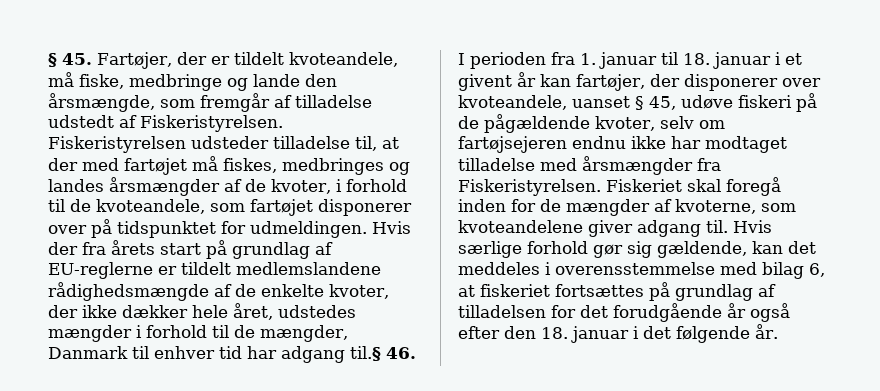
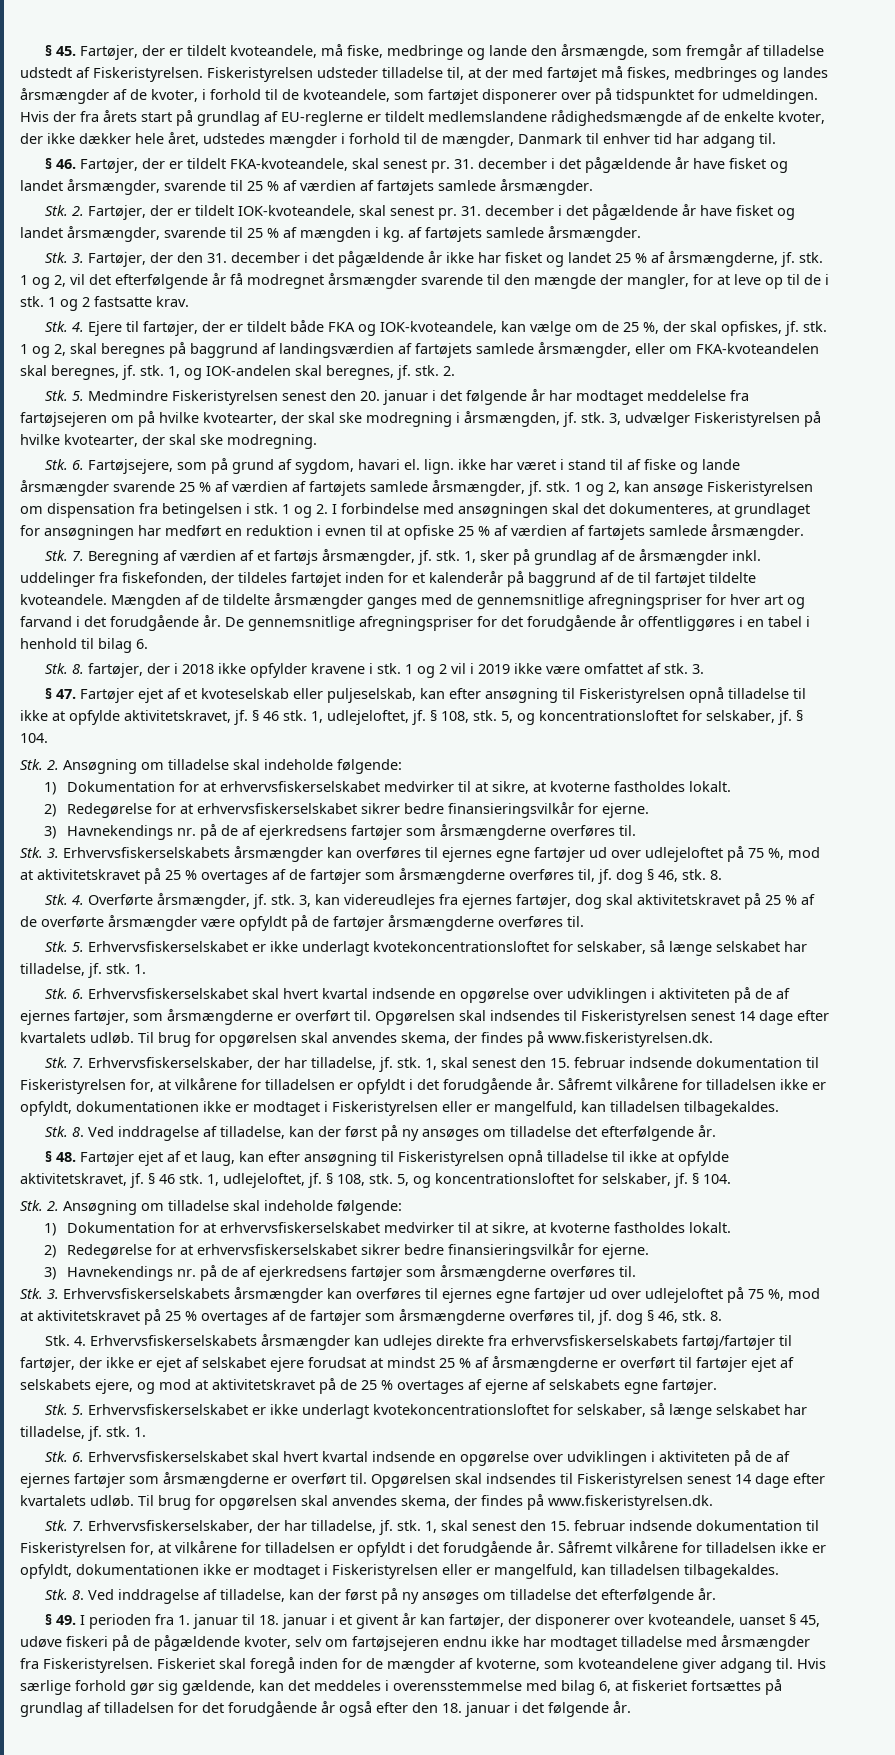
[350,346,416,361] til.§ 46. -> [759,133,776,144] [44,157,788,173] [20,179,593,195] [44,204,795,220] [20,226,641,242] [44,251,823,267] [20,273,829,289] [20,296,189,311] [44,320,827,336] [20,342,819,358] [20,365,455,380] [44,389,749,405] [20,411,821,427] [20,434,317,449] [44,458,740,474] [20,480,813,496] [20,503,810,518] [20,524,804,540] [44,549,761,565] [20,571,756,587] [20,593,805,609] [20,615,810,631] [20,638,148,653] [44,663,704,678] [44,687,806,703] [20,710,803,725] [20,733,48,743] [20,759,402,774] [43,781,732,795] [43,802,650,818] [43,824,637,840] [20,846,820,862] [20,868,722,884] [44,893,815,909] [20,915,584,931] [44,940,807,956] [20,963,146,978] [44,987,790,1003] [20,1009,829,1025] [20,1031,713,1047] [44,1057,819,1072] [20,1078,826,1094] [20,1101,779,1116] [44,1125,716,1141] [44,1150,729,1166] [20,1173,731,1188] [20,1200,402,1215] [43,1222,732,1236] [43,1243,650,1259] [43,1265,637,1281] [20,1287,820,1303] [20,1309,722,1325] [44,1334,792,1350] [20,1356,794,1372] [20,1378,717,1394] [44,1403,807,1419] [20,1426,146,1441] [44,1450,790,1466] [20,1472,825,1488] [20,1494,713,1510] [44,1520,819,1535] [20,1541,826,1557] [20,1564,779,1579] [44,1588,716,1604] [44,1614,76,1625] til. // § 46. Fartøjer, der er tildelt FKA-kvoteandele, skal senest pr. 31. december i det pågældende år have fisket og landet årsmængder, svarende til 25 % af værdien af fartøjets samlede årsmængder. // Stk. 2. Fartøjer, der er tildelt IOK-kvoteandele, skal senest pr. 31. december i det pågældende år have fisket og landet årsmængder, svarende til 25 % af mængden i kg. af fartøjets samlede årsmængder. // Stk. 3. Fartøjer, der den 31. december i det pågældende år ikke har fisket og landet 25 % af årsmængderne, jf. stk. 1 og 2, vil det efterfølgende år få modregnet årsmængder svarende til den mængde der mangler, for at leve op til de i stk. 1 og 2 fastsatte krav. // Stk. 4. Ejere til fartøjer, der er tildelt både FKA og IOK-kvoteandele, kan vælge om de 25 %, der skal opfiskes, jf. stk. 1 og 2, skal beregnes på baggrund af landingsværdien af fartøjets samlede årsmængder, eller om FKA-kvoteandelen skal beregnes, jf. stk. 1, og IOK-andelen skal beregnes, jf. stk. 2. // Stk. 5. Medmindre Fiskeristyrelsen senest den 20. januar i det følgende år har modtaget meddelelse fra fartøjsejeren om på hvilke kvotearter, der skal ske modregning i årsmængden, jf. stk. 3, udvælger Fiskeristyrelsen på hvilke kvotearter, der skal ske modregning. // Stk. 6. Fartøjsejere, som på grund af sygdom, havari el. lign. ikke har været i stand til af fiske og lande årsmængder svarende 25 % af værdien af fartøjets samlede årsmængder, jf. stk. 1 og 2, kan ansøge Fiskeristyrelsen om dispensation fra betingelsen i stk. 1 og 2. I forbindelse med ansøgningen skal det dokumenteres, at grundlaget for ansøgningen har medført en reduktion i evnen til at opfiske 25 % af værdien af fartøjets samlede årsmængder. // Stk. 7. Beregning af værdien af et fartøjs årsmængder, jf. stk. 1, sker på grundlag af de årsmængder inkl. uddelinger fra fiskefonden, der tildeles fartøjet inden for et kalenderår på baggrund af de til fartøjet tildelte kvoteandele. Mængden af de tildelte årsmængder ganges med de gennemsnitlige afregningspriser for hver art og farvand i det forudgående år. De gennemsnitlige afregningspriser for det forudgående år offentliggøres i en tabel i henhold til bilag 6. // Stk. 8. fartøjer, der i 2018 ikke opfylder kravene i stk. 1 og 2 vil i 2019 ikke være omfattet af stk. 3. // § 47. Fartøjer ejet af et kvoteselskab eller puljeselskab, kan efter ansøgning til Fiskeristyrelsen opnå tilladelse til ikke at opfylde aktivitetskravet, jf. § 46 stk. 1, udlejeloftet, jf. § 108, stk. 5, og koncentrationsloftet for selskaber, jf. § 104. // Stk. 2. Ansøgning om tilladelse skal indeholde følgende: // 1) Dokumentation for at erhvervsfiskerselskabet medvirker til at sikre, at kvoterne fastholdes lokalt. // 2) Redegørelse for at erhvervsfiskerselskabet sikrer bedre finansieringsvilkår for ejerne. // 3) Havnekendings nr. på de af ejerkredsens fartøjer som årsmængderne overføres til. // Stk. 3. Erhvervsfiskerselskabets årsmængder kan overføres til ejernes egne fartøjer ud over udlejeloftet på 75 %, mod at aktivitetskravet på 25 % overtages af de fartøjer som årsmængderne overføres til, jf. dog § 46, stk. 8. // Stk. 4. Overførte årsmængder, jf. stk. 3, kan videreudlejes fra ejernes fartøjer, dog skal aktivitetskravet på 25 % af de overførte årsmængder være opfyldt på de fartøjer årsmængderne overføres til. // Stk. 5. Erhvervsfiskerselskabet er ikke underlagt kvotekoncentrationsloftet for selskaber, så længe selskabet har tilladelse, jf. stk. 1. // Stk. 6. Erhvervsfiskerselskabet skal hvert kvartal indsende en opgørelse over udviklingen i aktiviteten på de af ejernes fartøjer, som årsmængderne er overført til. Opgørelsen skal indsendes til Fiskeristyrelsen senest 14 dage efter kvartalets udløb. Til brug for opgørelsen skal anvendes skema, der findes på www.fiskeristyrelsen.dk. // Stk. 7. Erhvervsfiskerselskaber, der har tilladelse, jf. stk. 1, skal senest den 15. februar indsende dokumentation til Fiskeristyrelsen for, at vilkårene for tilladelsen er opfyldt i det forudgående år. Såfremt vilkårene for tilladelsen ikke er opfyldt, dokumentationen ikke er modtaget i Fiskeristyrelsen eller er mangelfuld, kan tilladelsen tilbagekaldes. // Stk. 8. Ved inddragelse af tilladelse, kan der først på ny ansøges om tilladelse det efterfølgende år. // § 48. Fartøjer ejet af et laug, kan efter ansøgning til Fiskeristyrelsen opnå tilladelse til ikke at opfylde aktivitetskravet, jf. § 46 stk. 1, udlejeloftet, jf. § 108, stk. 5, og koncentrationsloftet for selskaber, jf. § 104. // Stk. 2. Ansøgning om tilladelse skal indeholde følgende: // 1) Dokumentation for at erhvervsfiskerselskabet medvirker til at sikre, at kvoterne fastholdes lokalt. // 2) Redegørelse for at erhvervsfiskerselskabet sikrer bedre finansieringsvilkår for ejerne. // 3) Havnekendings nr. på de af ejerkredsens fartøjer som årsmængderne overføres til. // Stk. 3. Erhvervsfiskerselskabets årsmængder kan overføres til ejernes egne fartøjer ud over udlejeloftet på 75 %, mod at aktivitetskravet på 25 % overtages af de fartøjer som årsmængderne overføres til, jf. dog § 46, stk. 8. // Stk. 4. Erhvervsfiskerselskabets årsmængder kan udlejes direkte fra erhvervsfiskerselskabets fartøj/fartøjer til fartøjer, der ikke er ejet af selskabet ejere forudsat at mindst 25 % af årsmængderne er overført til fartøjer ejet af selskabets ejere, og mod at aktivitetskravet på de 25 % overtages af ejerne af selskabets egne fartøjer. // Stk. 5. Erhvervsfiskerselskabet er ikke underlagt kvotekoncentrationsloftet for selskaber, så længe selskabet har tilladelse, jf. stk. 1. // Stk. 6. Erhvervsfiskerselskabet skal hvert kvartal indsende en opgørelse over udviklingen i aktiviteten på de af ejernes fartøjer som årsmængderne er overført til. Opgørelsen skal indsendes til Fiskeristyrelsen senest 14 dage efter kvartalets udløb. Til brug for opgørelsen skal anvendes skema, der findes på www.fiskeristyrelsen.dk. // Stk. 7. Erhvervsfiskerselskaber, der har tilladelse, jf. stk. 1, skal senest den 15. februar indsende dokumentation til Fiskeristyrelsen for, at vilkårene for tilladelsen er opfyldt i det forudgående år. Såfremt vilkårene for tilladelsen ikke er opfyldt, dokumentationen ikke er modtaget i Fiskeristyrelsen eller er mangelfuld, kan tilladelsen tilbagekaldes. // Stk. 8. Ved inddragelse af tilladelse, kan der først på ny ansøges om tilladelse det efterfølgende år. // § 49.

